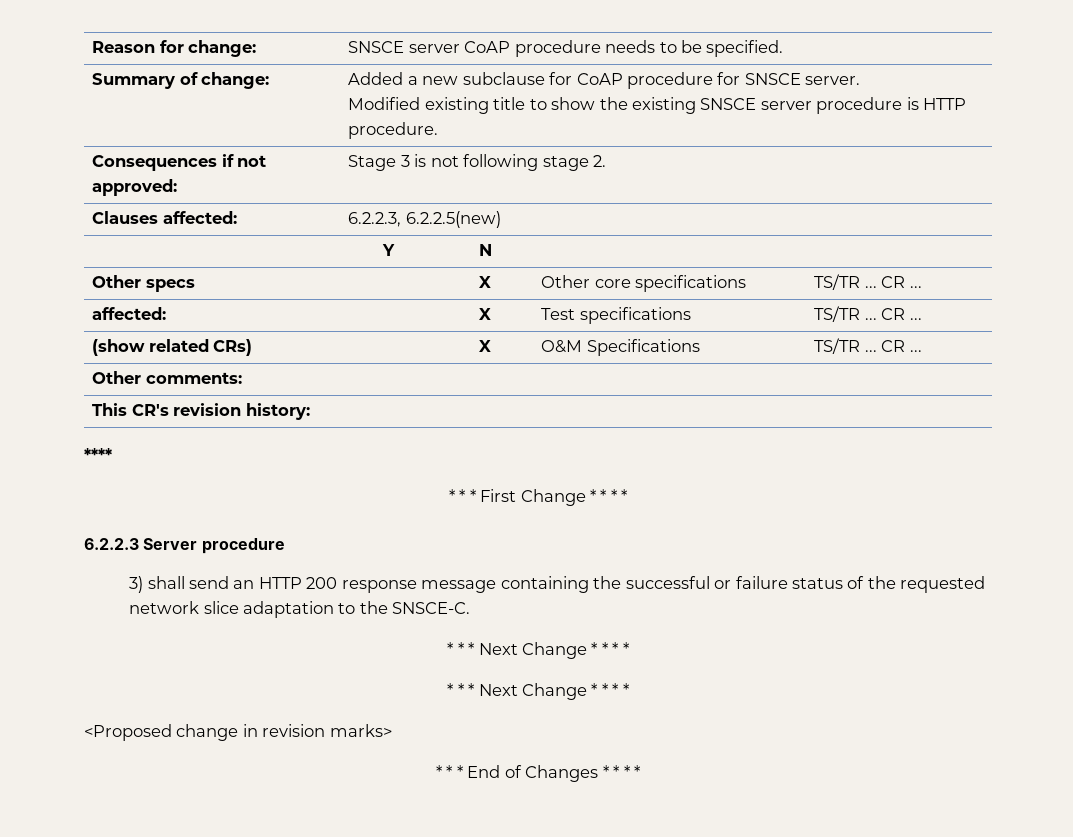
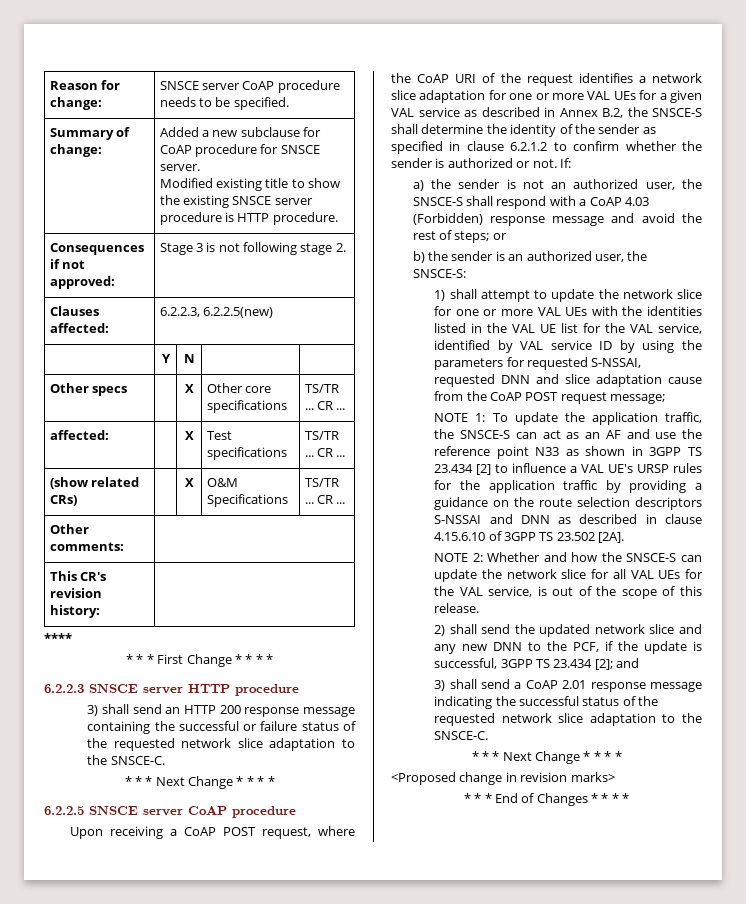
[143,538,198,550] Server -> [89,684,230,694] SNSCE server HTTP
(629, 648) none -> [44,806,296,818] [69,826,355,839] [391,73,702,86] [391,90,702,103] [391,107,702,118] [391,124,656,137] [391,141,702,154] [391,158,571,168] [412,179,702,191] [412,196,649,209] [412,213,702,226] [412,230,507,243] [412,251,648,263] [412,269,466,278] [434,289,702,302] [434,306,702,316] [434,323,702,334] [434,340,702,353] [434,357,642,370] [434,374,702,387] [434,391,666,404] [434,412,702,425] [434,429,702,439] [434,446,702,459] [434,463,702,475] [434,480,702,493] [434,497,702,510] [434,514,702,524] [434,531,625,543] [434,552,702,562] [434,569,703,582] [434,586,702,599] [434,603,480,613] [434,624,702,637] [434,641,702,654] [434,658,640,670] [434,679,702,692] [434,696,659,709] [434,713,702,726] [434,731,489,740] // 6.2.2.5 SNSCE server CoAP procedure // Upon receiving a CoAP POST request, where the CoAP URI of the request identifies a network slice adaptation for one or more VAL UEs for a given VAL service as described in Annex B.2, the SNSCE-S shall determine the identity of the sender as specified in clause 6.2.1.2 to confirm whether the sender is authorized or not. If: // a) the sender is not an authorized user, the SNSCE-S shall respond with a CoAP 4.03 (Forbidden) response message and avoid the rest of steps; or // b) the sender is an authorized user, the SNSCE-S: // 1) shall attempt to update the network slice for one or more VAL UEs with the identities listed in the VAL UE list for the VAL service, identified by VAL service ID by using the parameters for requested S-NSSAI, requested DNN and slice adaptation cause from the CoAP POST request message; // NOTE 1: To update the application traffic, the SNSCE-S can act as an AF and use the reference point N33 as shown in 3GPP TS 23.434 [2] to influence a VAL UE's URSP rules for the application traffic by providing a guidance on the route selection descriptors S-NSSAI and DNN as described in clause 4.15.6.10 of 3GPP TS 23.502 [2A]. // NOTE 2: Whether and how the SNSCE-S can update the network slice for all VAL UEs for the VAL service, is out of the scope of this release. // 2) shall send the updated network slice and any new DNN to the PCF, if the update is successful, 3GPP TS 23.434 [2]; and // 3) shall send a CoAP 2.01 response message indicating the successful status of the requested network slice adaptation to the SNSCE-C.

